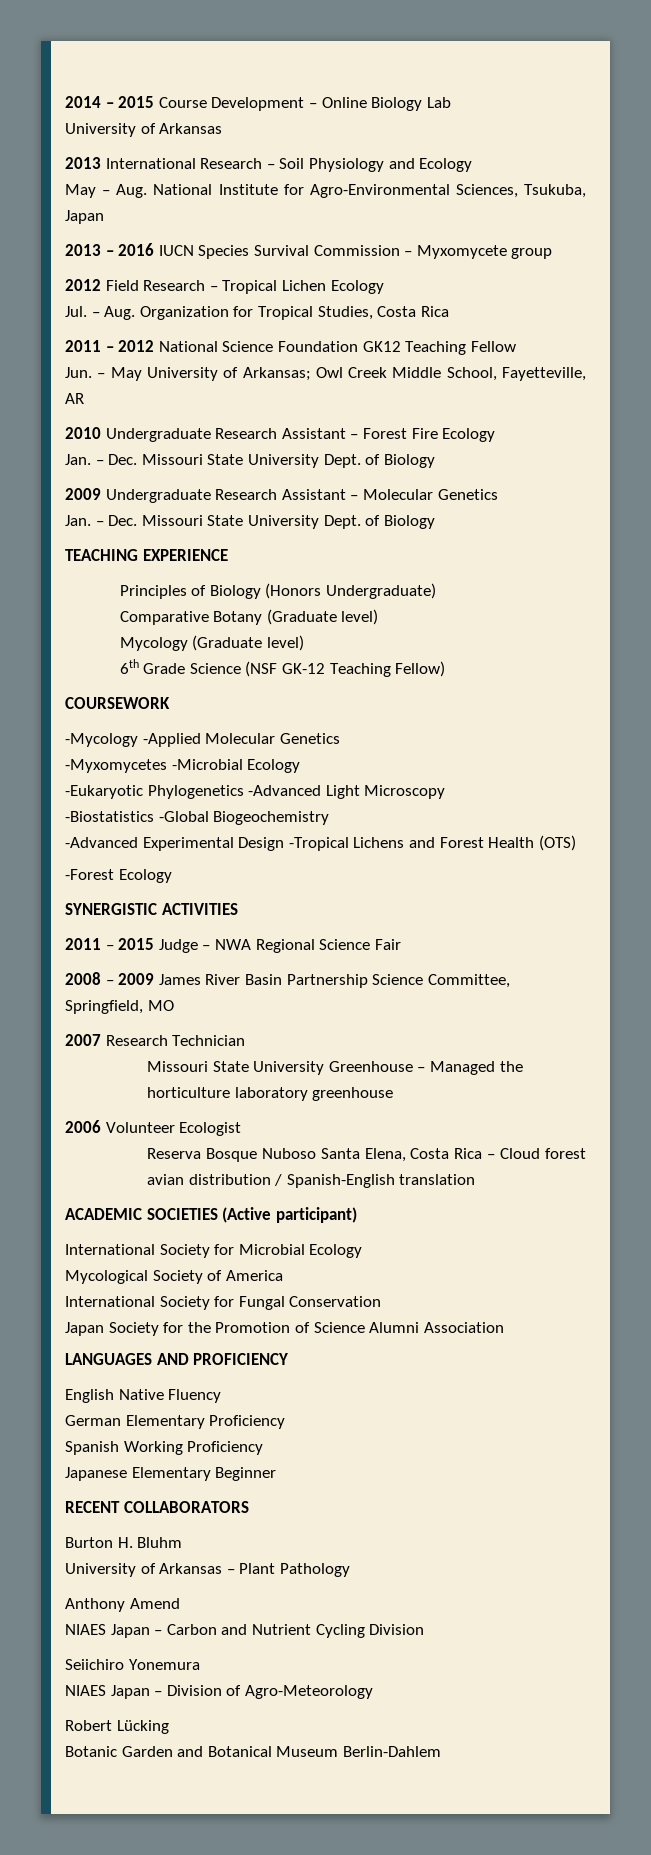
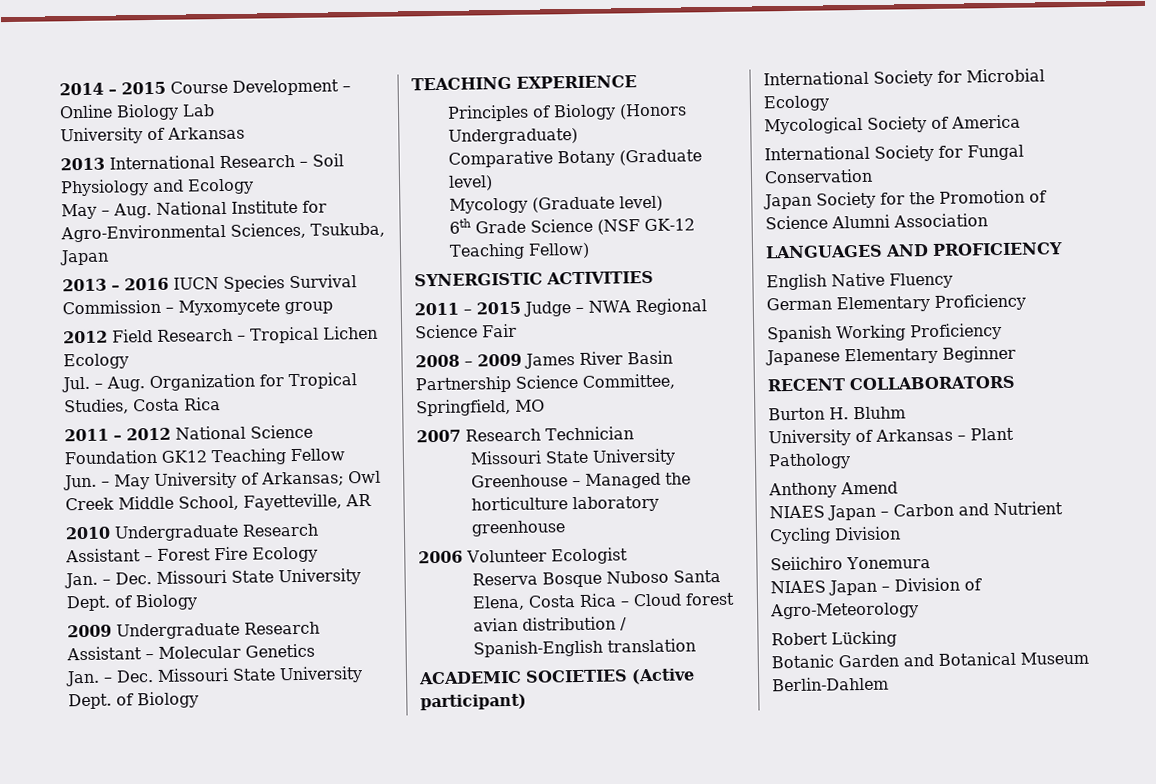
[65,697,170,709] [65,733,340,747] [65,759,301,773] [65,785,446,799] [65,811,330,825] [65,835,576,851] [65,869,172,883] // COURSEWORK // -Mycology -Applied Molecular Genetics // -Myxomycetes -Microbial Ecology // -Eukaryotic Phylogenetics -Advanced Light Microscopy // -Biostatistics -Global Biogeochemistry // -Advanced Experimental Design -Tropical Lichens and Forest Health (OTS) // -Forest Ecology -> (590, 250) none

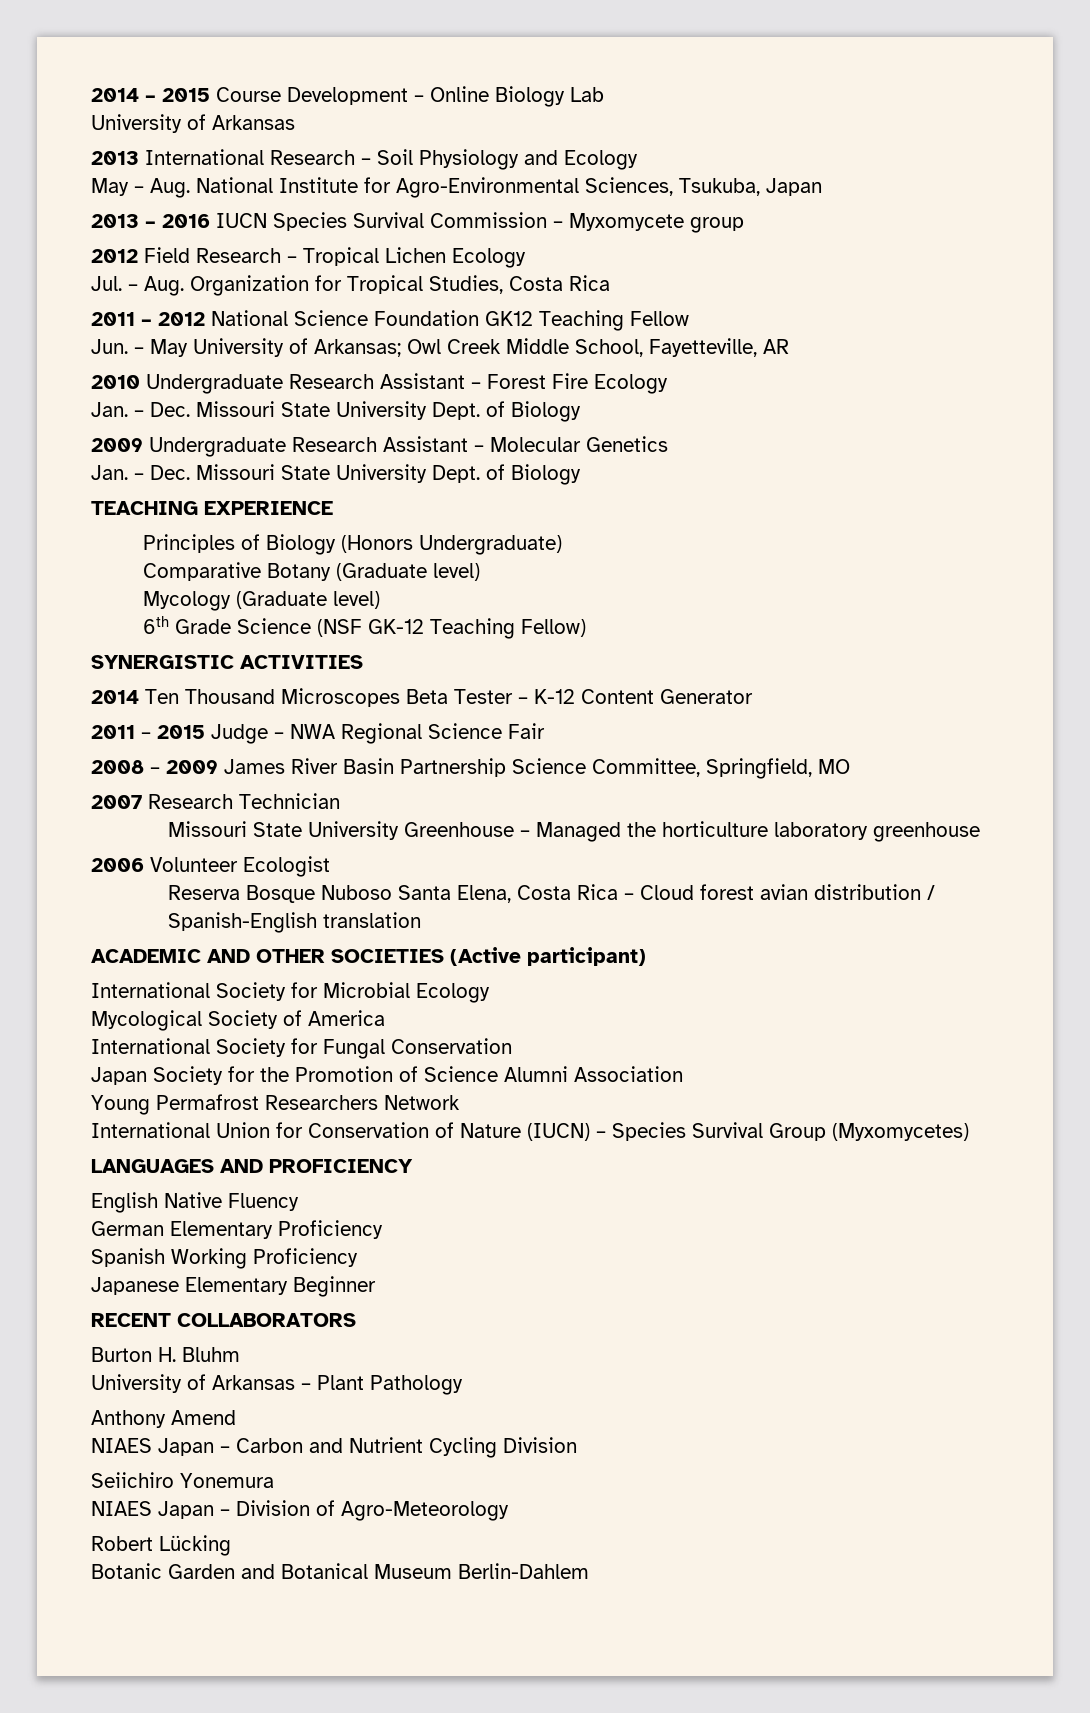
(654, 277) none -> [91,688,753,707] // 2014 Ten Thousand Microscopes Beta Tester – K-12 Content Generator
(522, 677) none -> [207,949,325,963] AND OTHER
(988, 220) none -> [91,1094,460,1115] [91,1122,969,1141] // Young Permafrost Researchers Network // International Union for Conservation of Nature (IUCN) – Species Survival Group (Myxomycetes)

